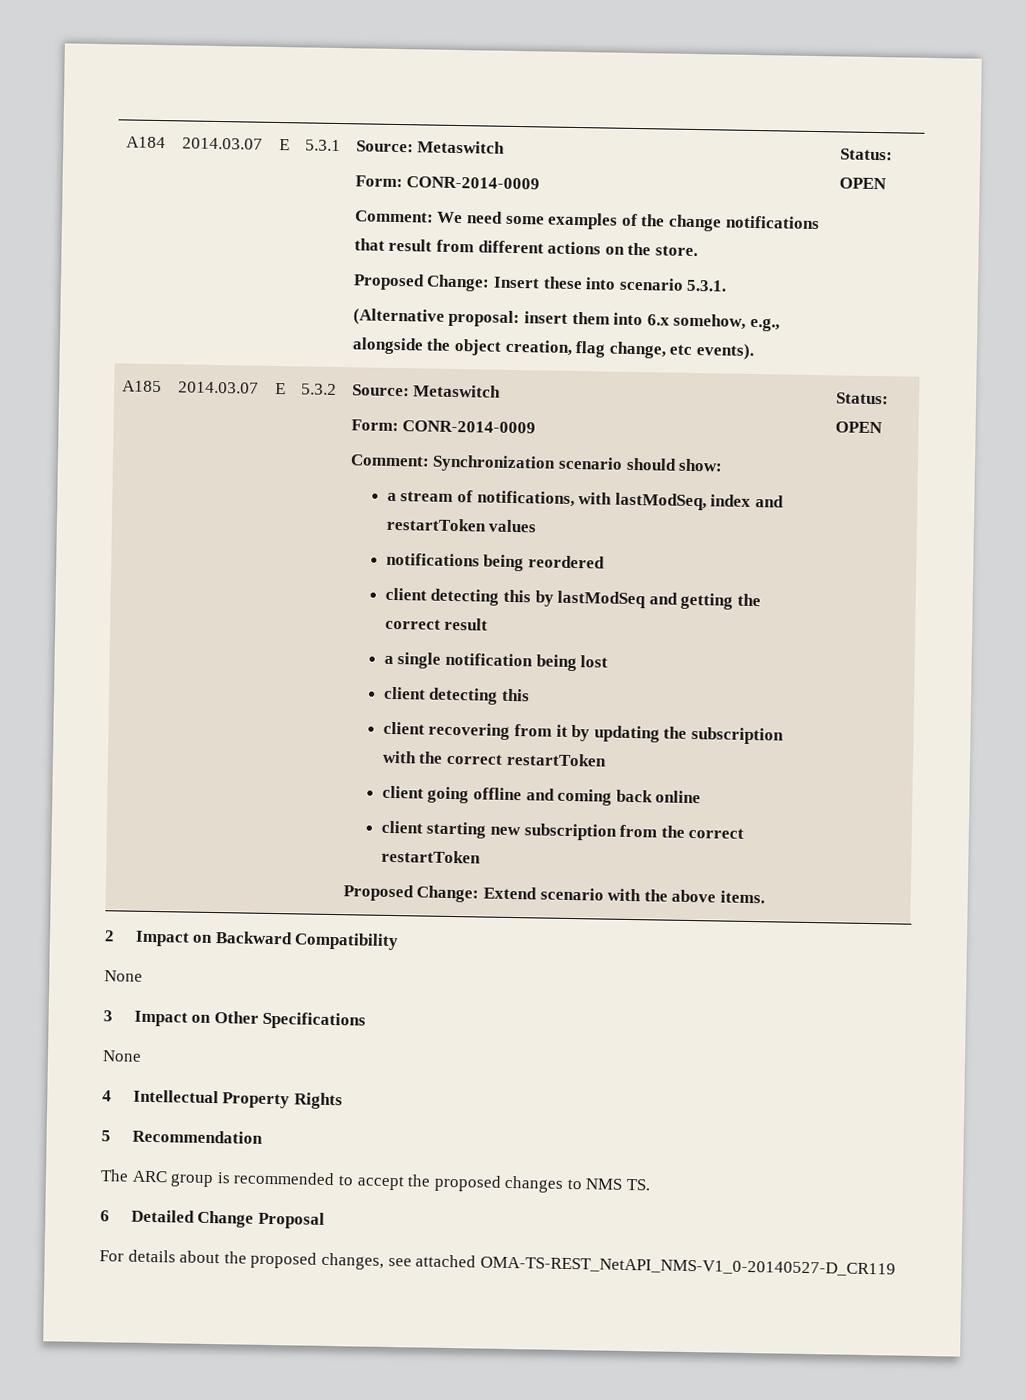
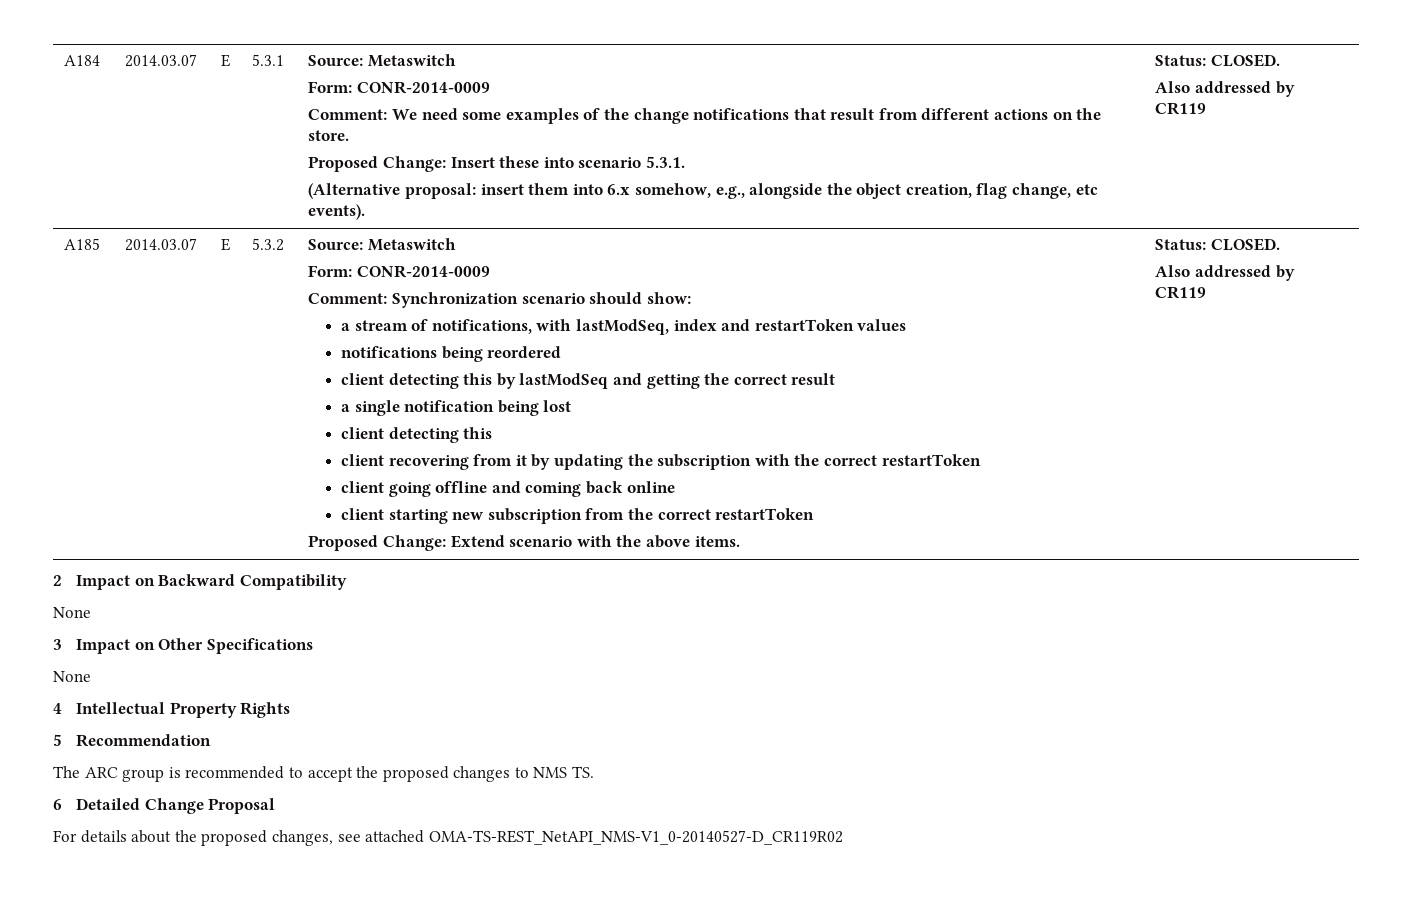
[838,177,887,190] OPEN -> [1210,54,1280,67] [1155,81,1295,97] [1155,102,1207,115] CLOSED. // Also addressed by CR119
[834,421,883,434] OPEN -> [1210,238,1280,251] [1155,265,1295,281] [1155,286,1207,299] CLOSED. // Also addressed by CR119
[479,1256,896,1277] OMA-TS-REST_NetAPI_NMS-V1_0-20140527-D_CR119 -> [428,830,843,845] OMA-TS-REST_NetAPI_NMS-V1_0-20140527-D_CR119R02

